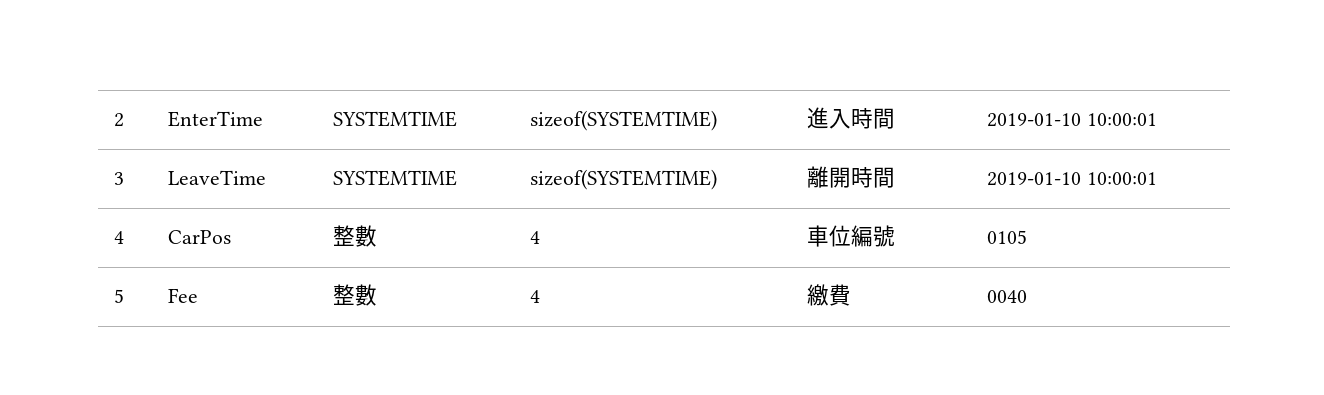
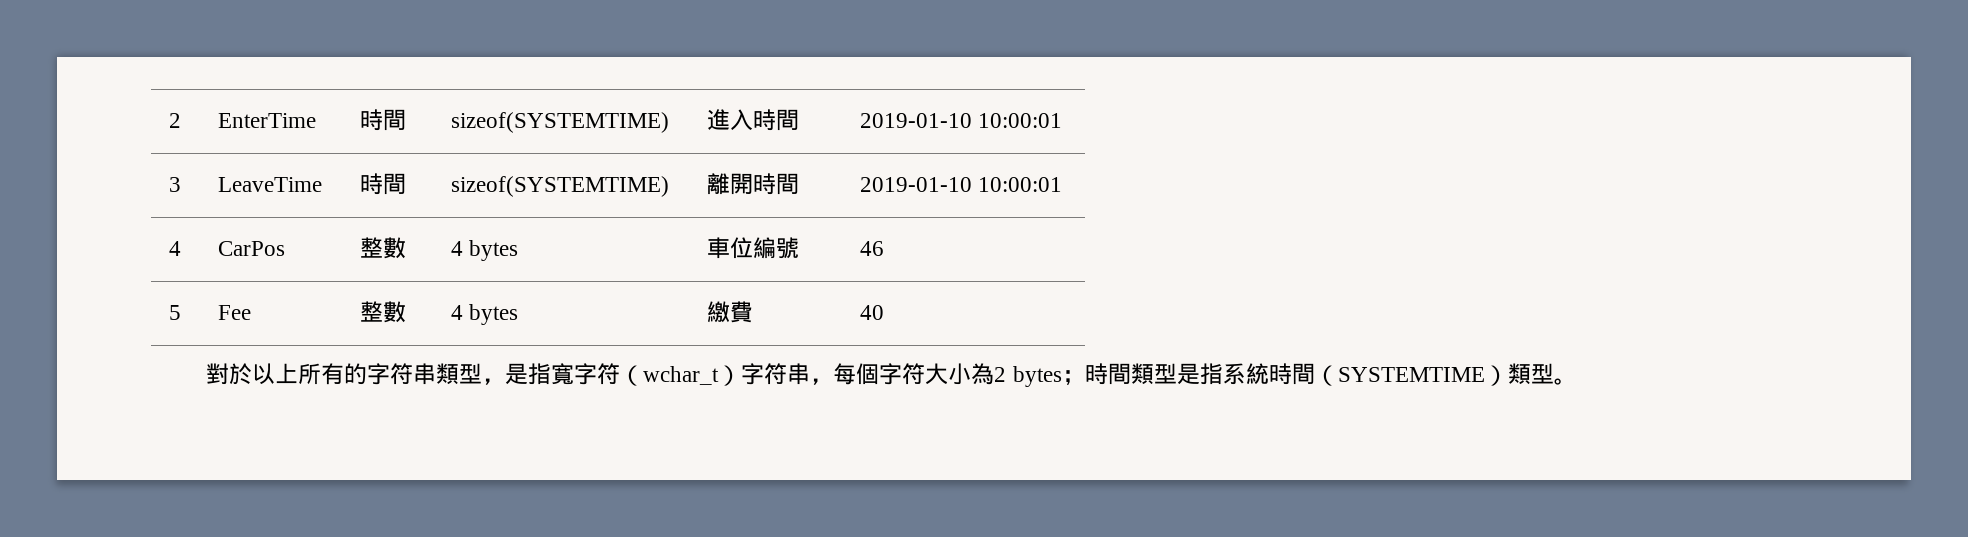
[333,111,458,127] SYSTEMTIME -> [360,109,407,131] 時間
[333,170,458,186] SYSTEMTIME -> [360,173,407,195] 時間
(541, 237) none -> [469,240,519,261] bytes
[987,230,1028,244] 0105 -> [860,241,885,256] 46
(541, 296) none -> [469,304,519,325] bytes
[987,290,1028,303] 0040 -> [860,305,885,320] [206,363,1577,387] 40 // 對於以上所有的字符串類型，是指寬字符（wchar_t）字符串，每個字符大小為2 bytes；時間類型是指系統時間（SYSTEMTIME）類型。

